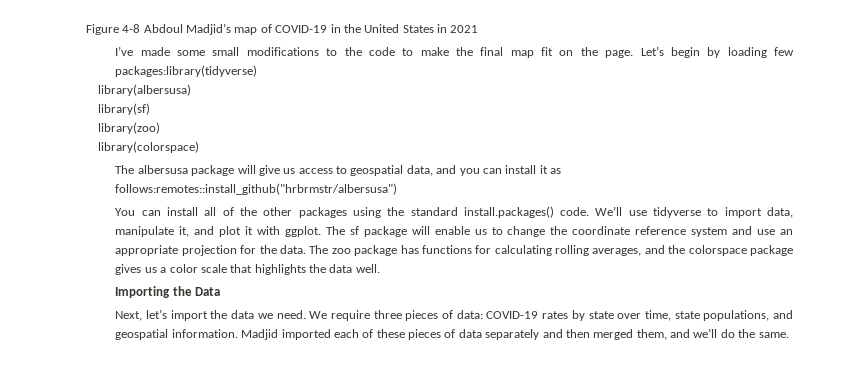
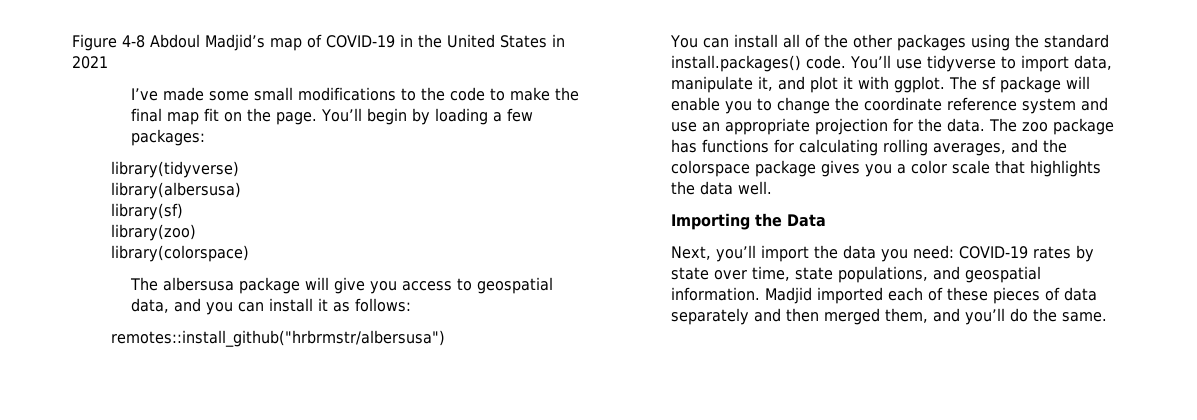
[640,46,664,56] Let’s -> [321,108,363,122] You’ll
[773,47,794,56] [115,65,258,77] few packages:library(tidyverse) -> [493,108,534,122] [131,129,206,146] [111,161,240,178] a few packages: // library(tidyverse)
[283,168,296,174] us -> [370,281,398,294] you
[115,183,398,195] follows:remotes::install_github("hrbrmstr/albersusa") -> [355,298,412,312] [111,330,446,347] follows: // remotes::install_github("hrbrmstr/albersusa")
[595,206,623,216] We’ll -> [850,55,892,69] You’ll
[474,229,487,235] us -> [725,101,753,114] you
[144,267,157,273] us -> [865,164,893,177] you
[146,309,168,319] let’s -> [716,245,757,262] you’ll
[257,310,483,321] we need. We require three pieces of data: -> [881,245,955,262] you need:
[693,328,718,338] we’ll -> [965,308,1006,325] you’ll

